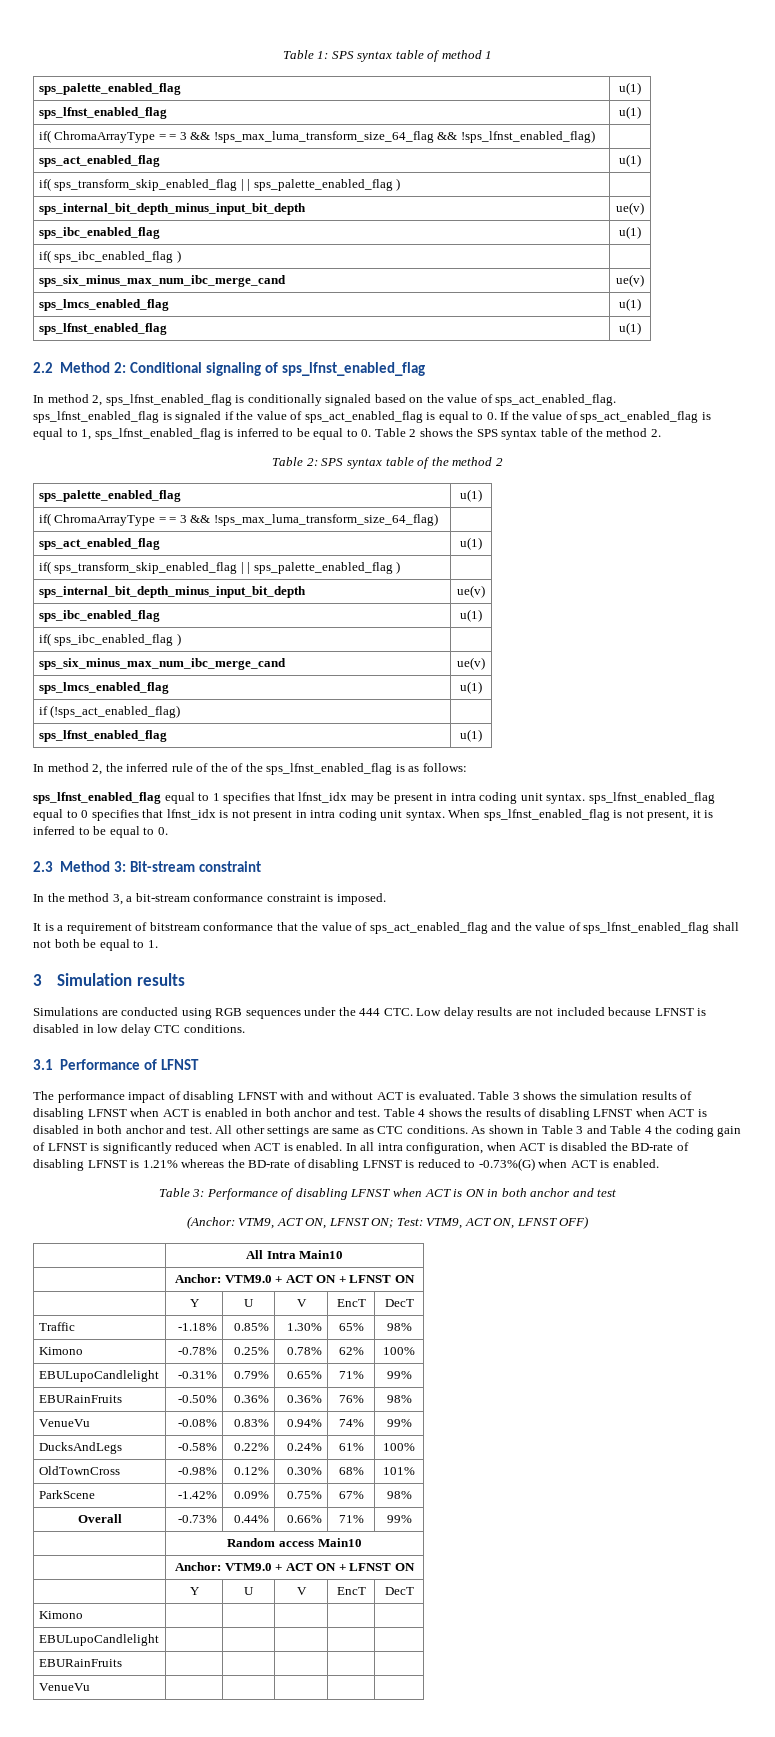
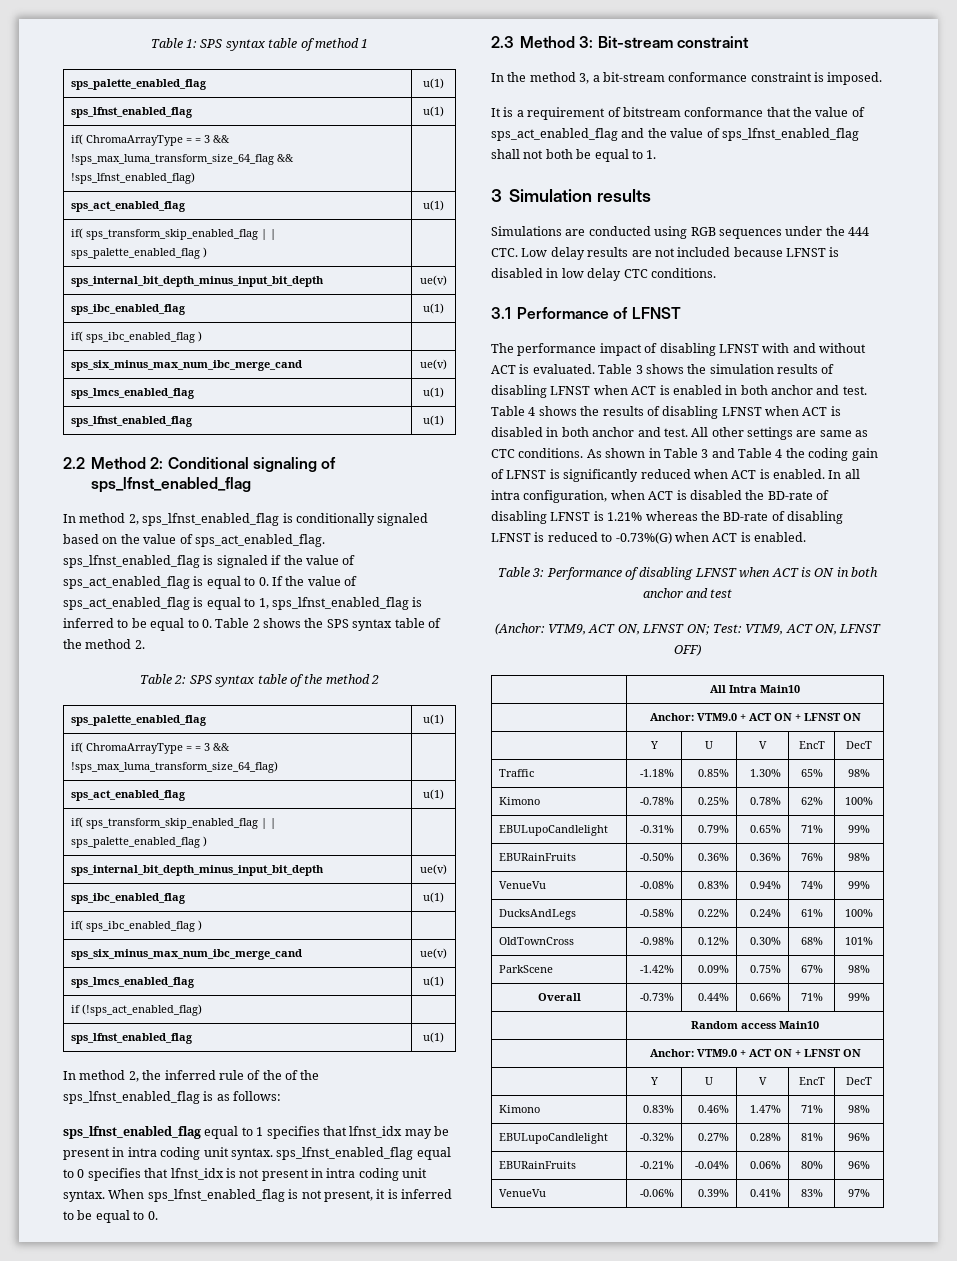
[38,1634,159,1646] [38,1659,122,1667] [38,1683,90,1691] | | | | // EBULupoCandlelight | | | | | // EBURainFruits | | | | | // VenueVu | | | | | -> [643,1105,675,1113] [698,1105,730,1113] [750,1105,782,1113] [800,1105,823,1113] [848,1105,870,1113] [498,1133,608,1144] [640,1133,675,1141] [698,1133,730,1141] [750,1133,782,1141] [800,1133,823,1141] [848,1133,870,1141] [498,1161,576,1169] [640,1161,675,1169] [695,1161,730,1169] [750,1161,782,1169] [800,1161,823,1169] [848,1161,870,1169] [498,1189,546,1197] [640,1189,675,1197] [698,1189,730,1197] [750,1189,782,1197] [800,1189,823,1197] [848,1189,870,1197] 0.83% | 0.46% | 1.47% | 71% | 98% // EBULupoCandlelight | -0.32% | 0.27% | 0.28% | 81% | 96% // EBURainFruits | -0.21% | -0.04% | 0.06% | 80% | 96% // VenueVu | -0.06% | 0.39% | 0.41% | 83% | 97%

